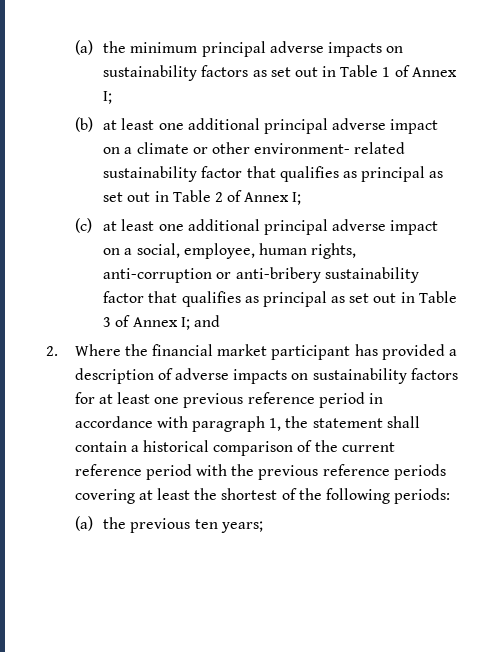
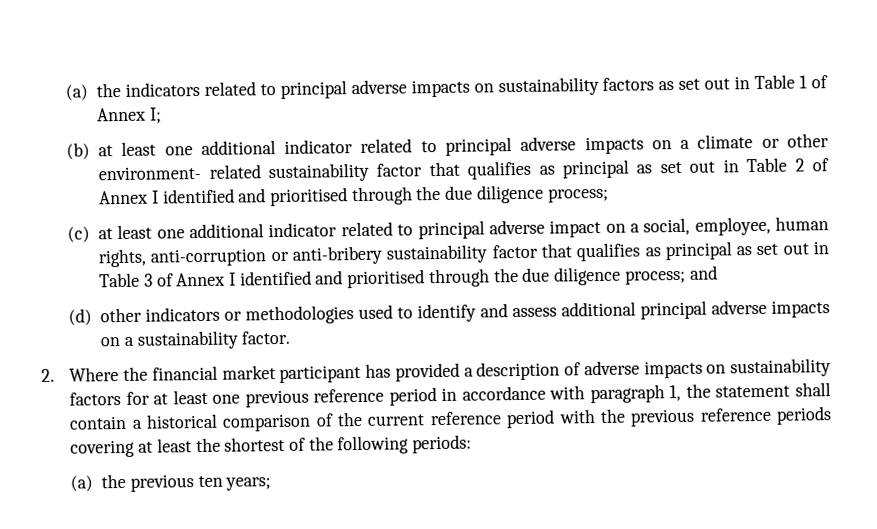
[74,40,198,55] (a) the minimum -> [65,81,276,101] (a) the indicators related to
[263,118,439,134] principal adverse impact -> [284,136,644,156] indicator related to principal adverse impacts
[292,192,302,205] I; -> [151,184,609,207] I identified and prioritised through the due diligence process;
(260, 225) none -> [268,221,414,238] indicator related to
[180,315,220,330] I; and -> [228,265,718,289] [68,299,830,326] [100,330,291,350] I identified and prioritised through the due diligence process; and // (d) other indicators or methodologies used to identify and assess additional principal adverse impacts on a sustainability factor.

